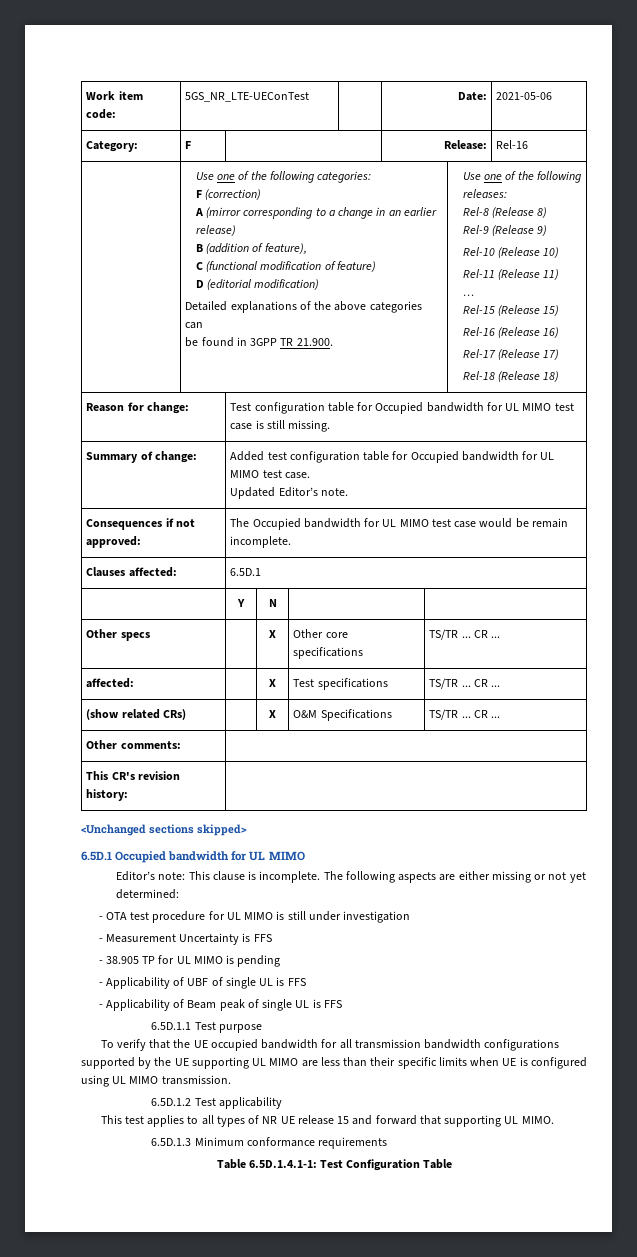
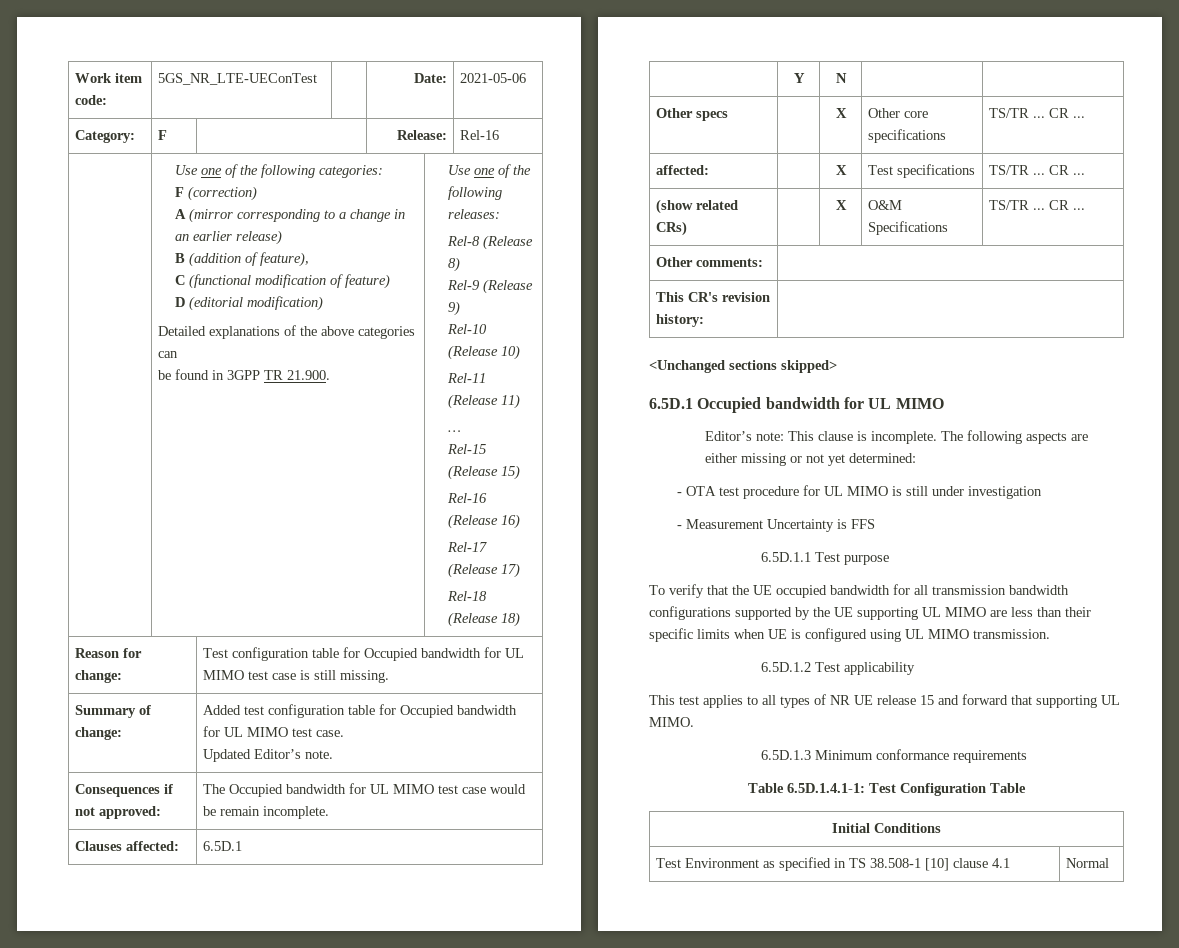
[98,955,281,967] [98,977,306,989] [98,999,342,1011] // - 38.905 TP for UL MIMO is pending // - Applicability of UBF of single UL is FFS // - Applicability of Beam peak of single UL is FFS -> (876, 524) none
(453, 1164) none -> [832,823,941,833] [656,857,1011,871] [1066,858,1110,868] // Initial Conditions // Test Environment as specified in TS 38.508-1 [10] clause 4.1 | Normal

